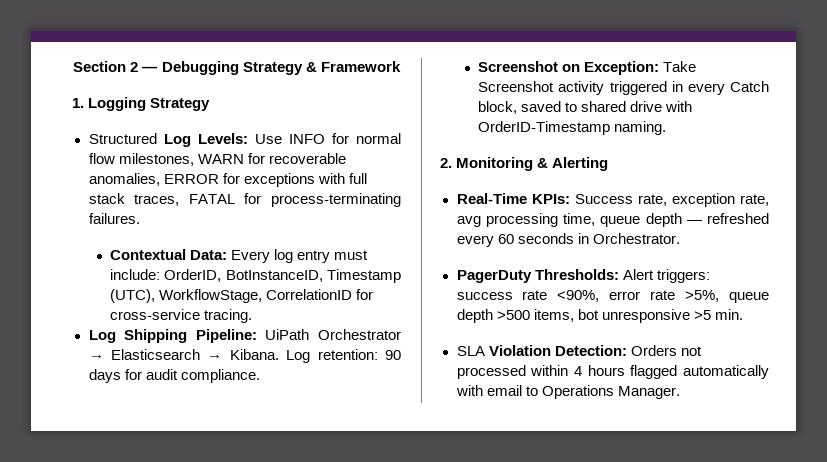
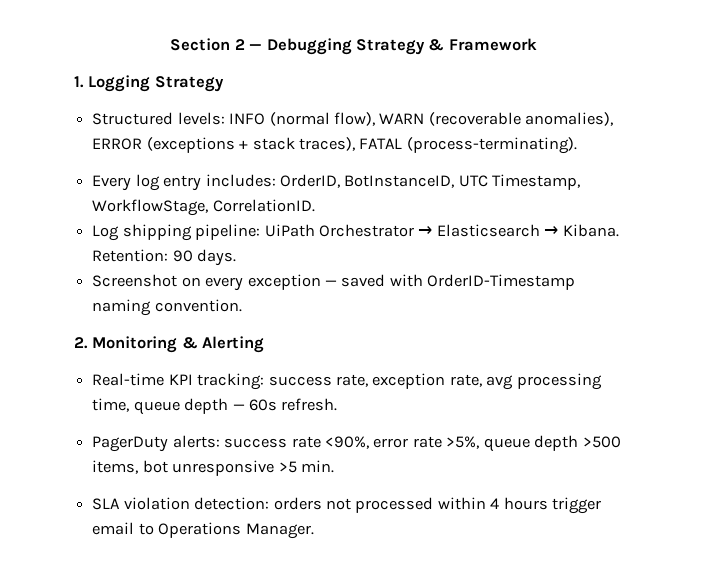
[163,133,401,147] [88,153,346,166] [88,173,367,187] [88,193,401,207] [88,213,140,224] [110,249,369,263] [110,269,401,283] [110,289,374,303] [110,309,253,323] [88,329,257,343] Log Levels: Use INFO for normal flow milestones, WARN for recoverable anomalies, ERROR for exceptions with full stack traces, FATAL for process-terminating failures. // Contextual Data: Every log entry must include: OrderID, BotInstanceID, Timestamp (UTC), WorkflowStage, CorrelationID for cross-service tracing. // Log Shipping Pipeline: -> [177,112,614,126] [92,137,577,154] [92,174,581,191] [92,199,315,216] [92,224,261,241] levels: INFO (normal flow), WARN (recoverable anomalies), ERROR (exceptions + stack traces), FATAL (process-terminating). // Every log entry includes: OrderID, BotInstanceID, UTC Timestamp, WorkflowStage, CorrelationID. // Log shipping pipeline:
[286,349,401,363] [88,369,260,383] [478,61,697,75] [478,81,769,95] [478,101,693,114] [478,121,667,135] Log retention: 90 days for audit compliance. // Screenshot on Exception: Take Screenshot activity triggered in every Catch block, saved to shared drive with OrderID-Timestamp naming. -> [92,249,237,266] [92,274,576,291] [92,299,242,316] Retention: 90 days. // Screenshot on every exception — saved with OrderID-Timestamp naming convention.
[456,193,633,204] Real-Time KPIs: Success -> [92,373,332,390] Real-time KPI tracking: success
[707,213,769,224] [456,233,680,247] [456,269,710,283] refreshed every 60 seconds in Orchestrator. // PagerDuty Thresholds: Alert triggers: -> [248,398,338,411] [92,435,220,452] 60s refresh. // PagerDuty alerts:
[488,345,677,356] Violation Detection: Orders -> [123,497,322,510] violation detection: orders
[630,365,769,379] [455,385,483,396] flagged automatically with -> [552,497,602,514] trigger

